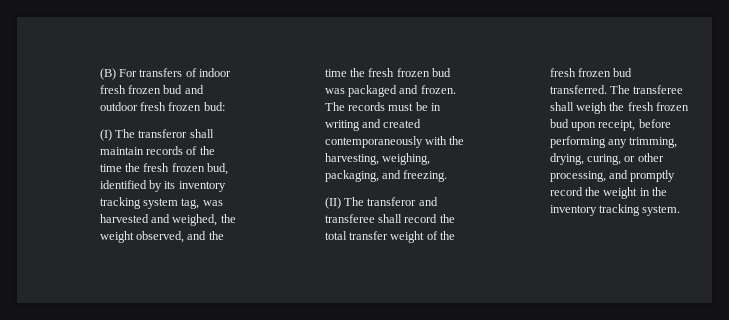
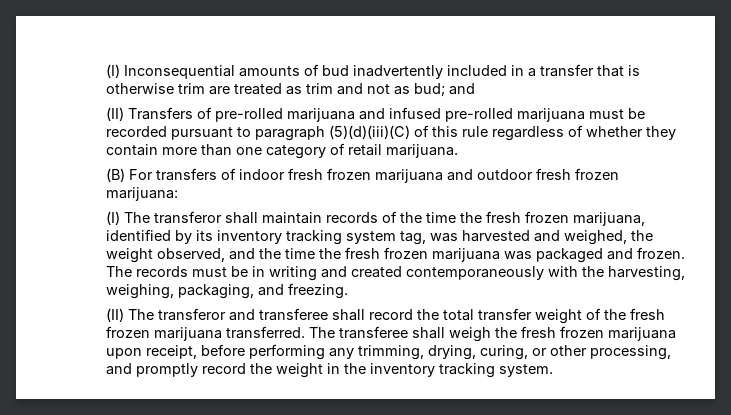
(99, 74) none -> [106,64,641,79] [106,83,476,97] [106,107,646,122] [106,125,677,141] [106,143,459,159] (I) Inconsequential amounts of bud inadvertently included in a transfer that is otherwise trim are treated as trim and not as bud; and // (II) Transfers of pre-rolled marijuana and infused pre-rolled marijuana must be recorded pursuant to paragraph (5)(d)(iii)(C) of this rule regardless of whether they contain more than one category of retail marijuana. //
[163,85,183,94] bud -> [375,169,444,183] marijuana
[203,102,225,111] bud: -> [106,187,179,201] marijuana:
[207,163,229,175] bud, -> [573,212,646,226] marijuana,
[432,68,452,77] bud -> [432,248,501,262] marijuana
[613,68,633,77] bud -> [154,327,223,341] marijuana
[549,119,569,128] bud -> [608,327,677,341] marijuana

